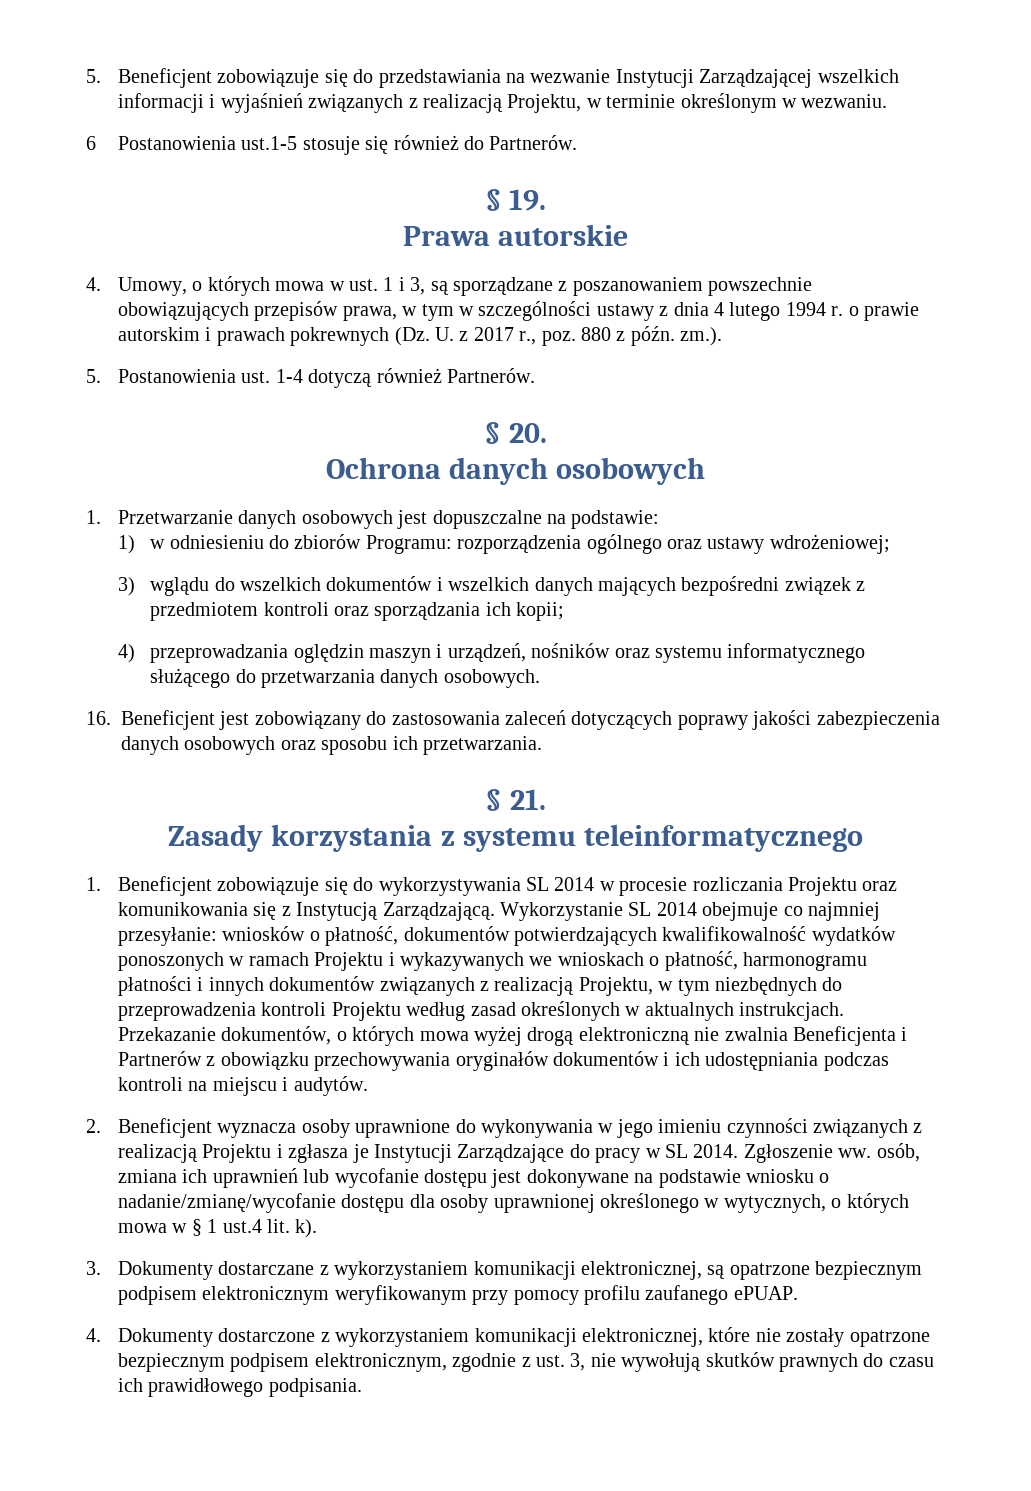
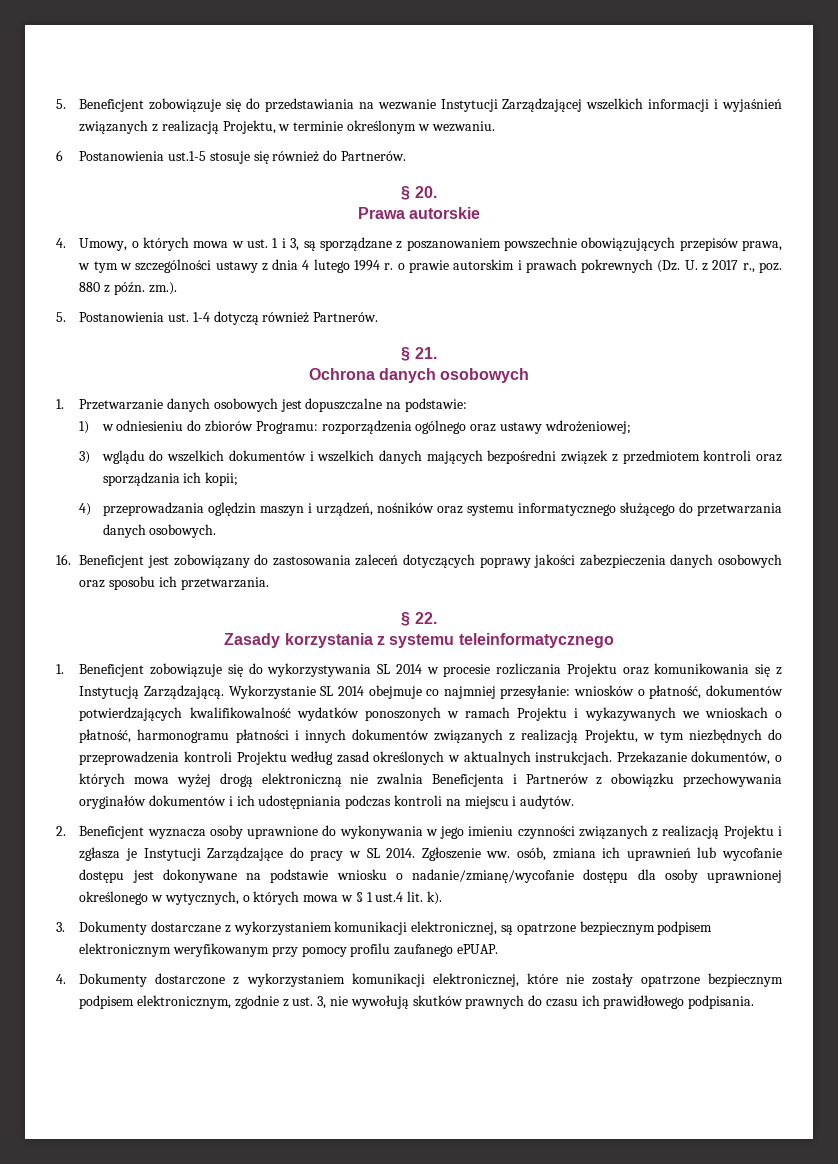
[509,189,547,211] 19. -> [414,186,437,198] 20.
[508,423,547,443] 20. -> [414,347,437,359] 21.
[509,789,546,810] 21. -> [414,612,437,624] 22.

